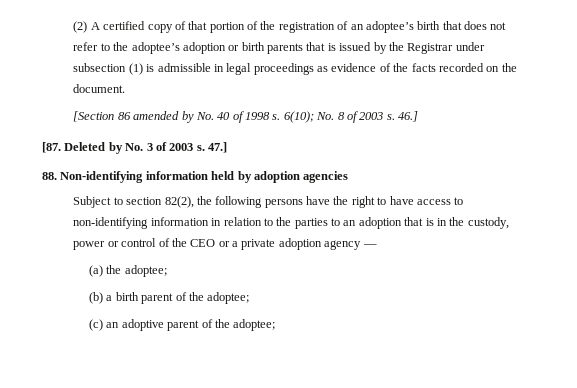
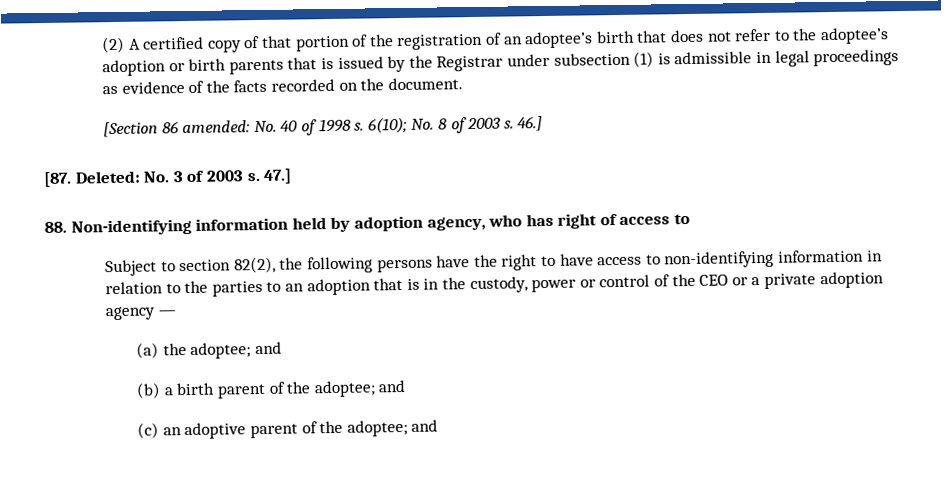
[133,111,194,123] amended by -> [182,120,251,134] amended:
[64,142,123,154] Deleted by -> [74,170,141,184] Deleted:
[303,171,349,183] agencies -> [426,213,691,231] agency, who has right of access to
(167, 271) none -> [254,341,282,355] and
(250, 298) none -> [378,379,407,393] and
(276, 325) none -> [411,419,439,432] and

